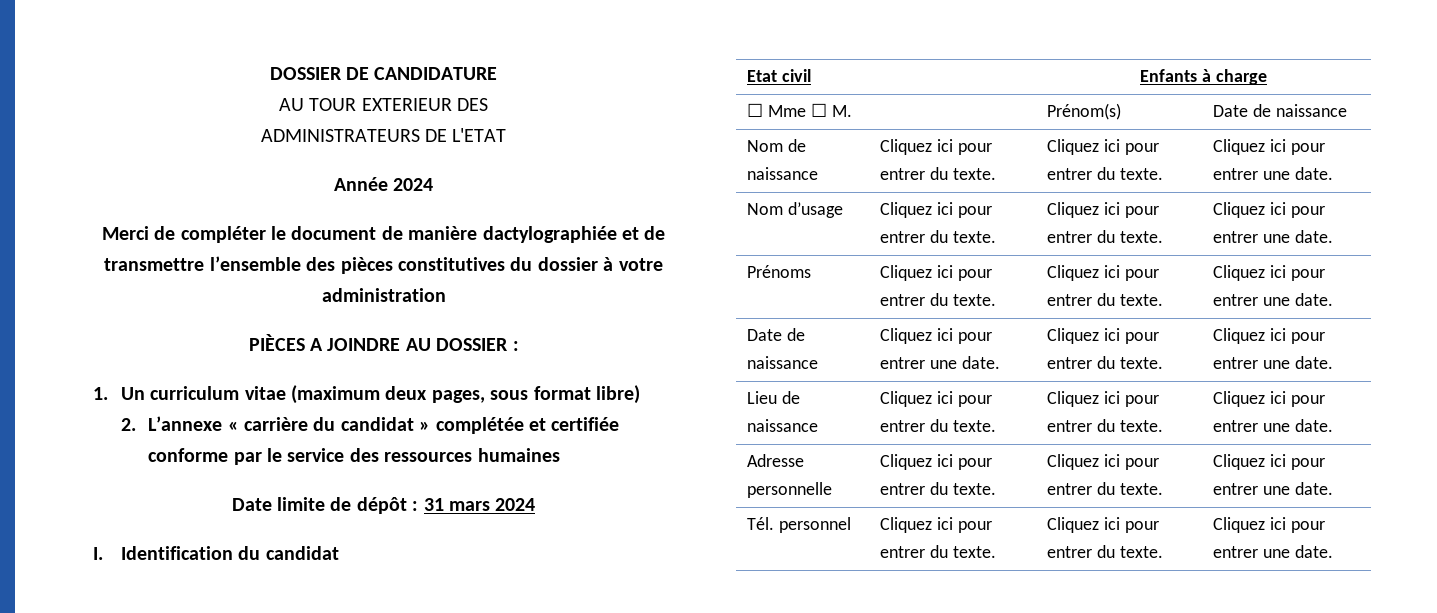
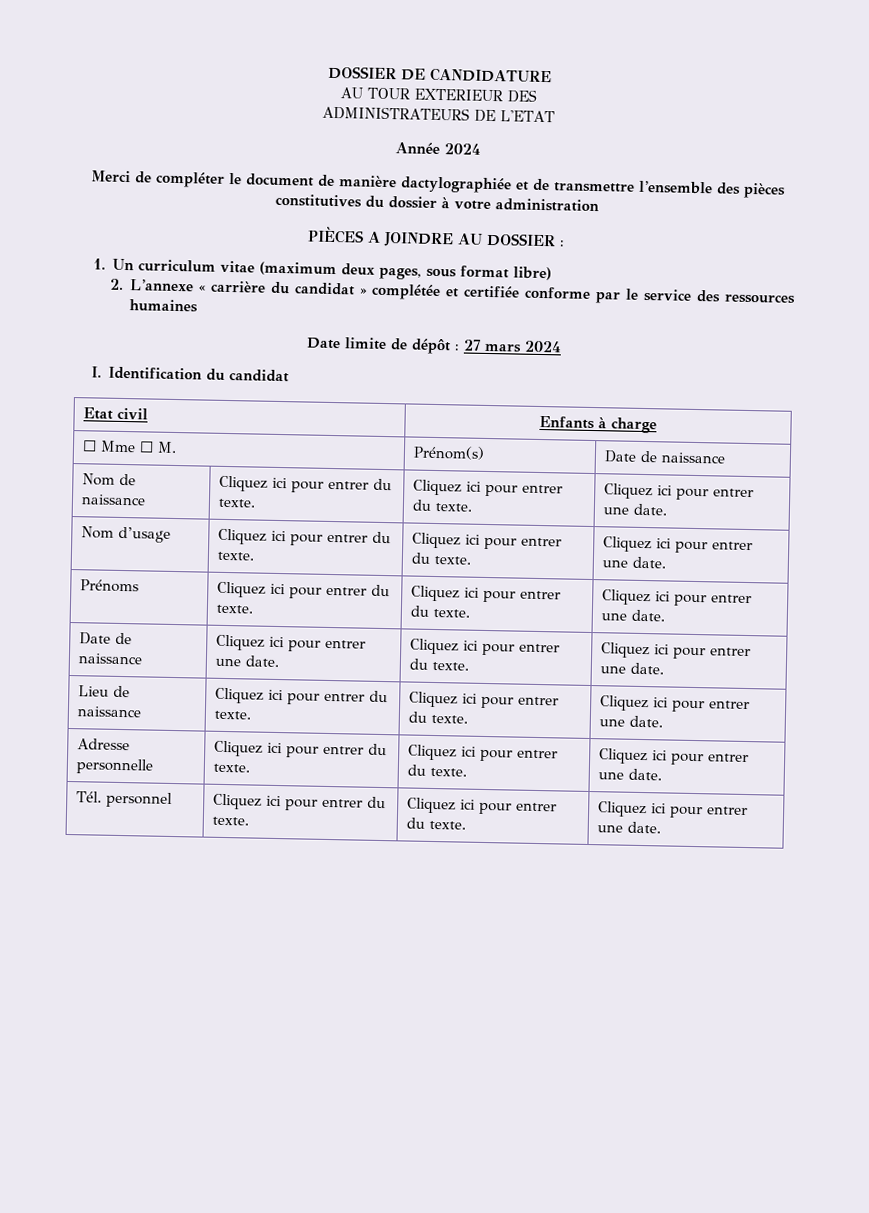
[423,498,444,511] 31 -> [463,339,481,351] 27

